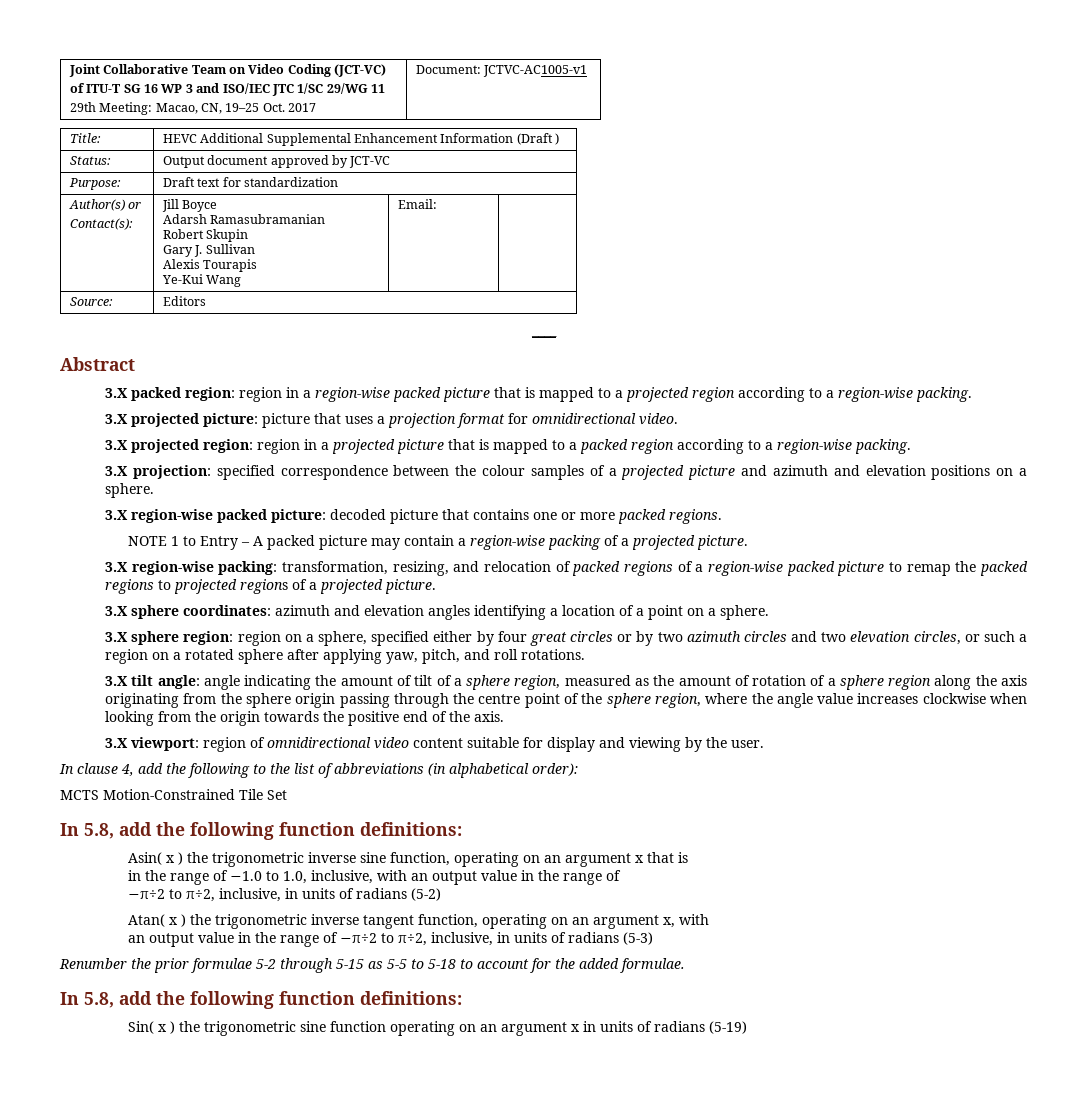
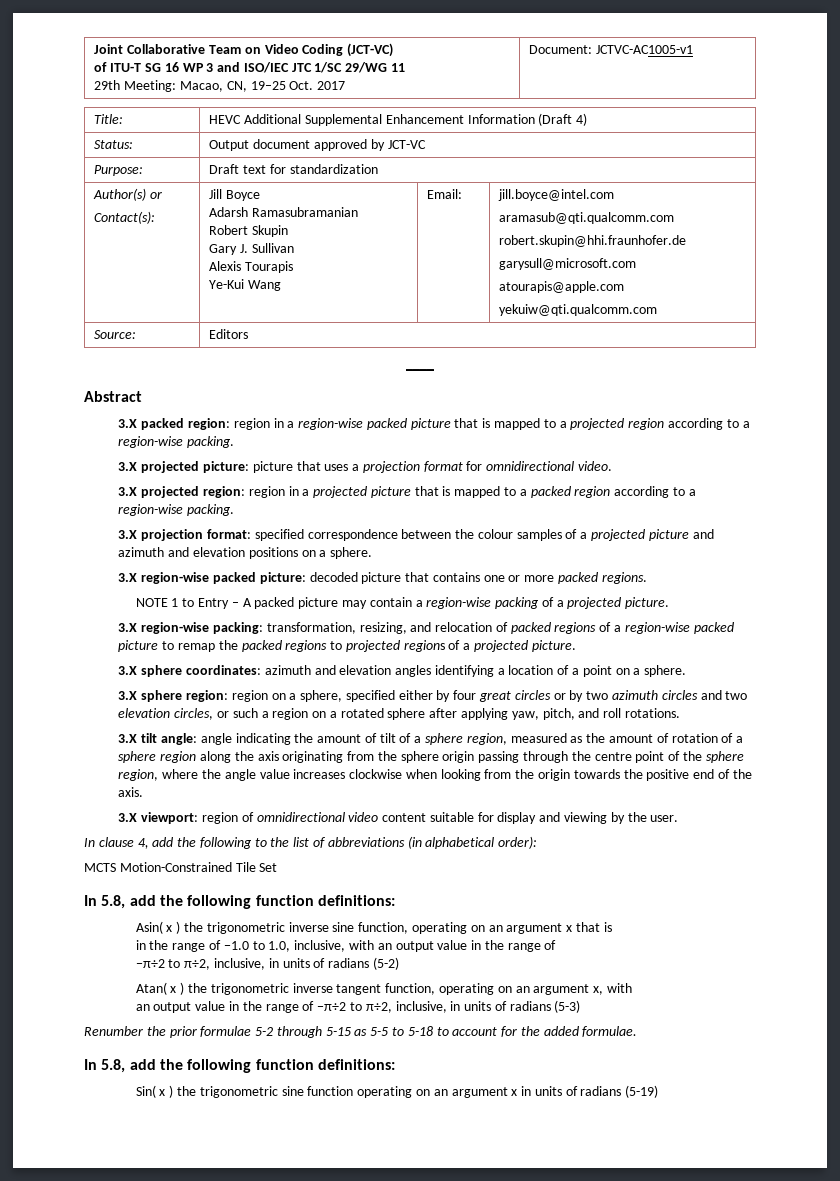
[555,133,560,145] ) -> [576,113,588,126] 4)
(437, 204) none -> [498,189,615,201] [499,212,675,224] [499,235,687,247] [499,258,637,270] [499,281,625,293] [499,304,658,316] jill.boyce@intel.com // aramasub@qti.qualcomm.com // robert.skupin@hhi.fraunhofer.de // garysull@microsoft.com // atourapis@apple.com // yekuiw@qti.qualcomm.com
[132,465,211,479] projection: -> [141,529,252,541] projection format:

